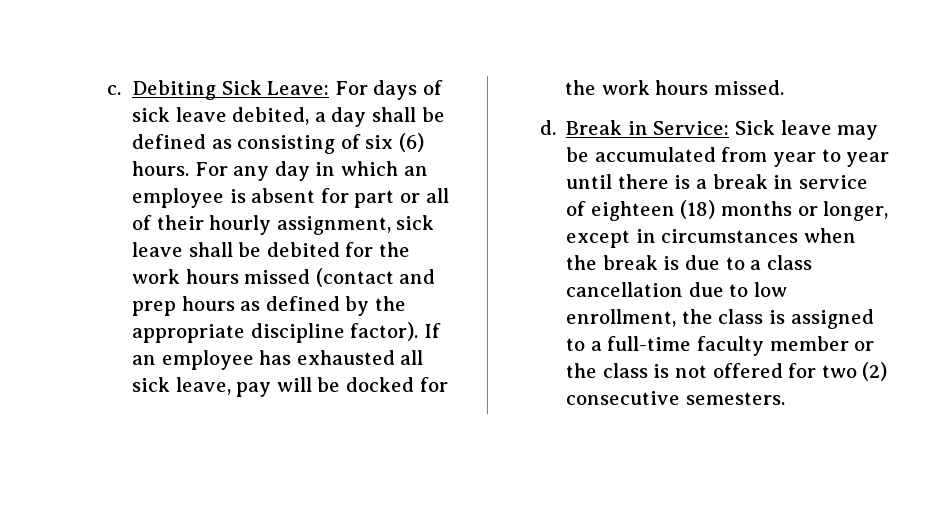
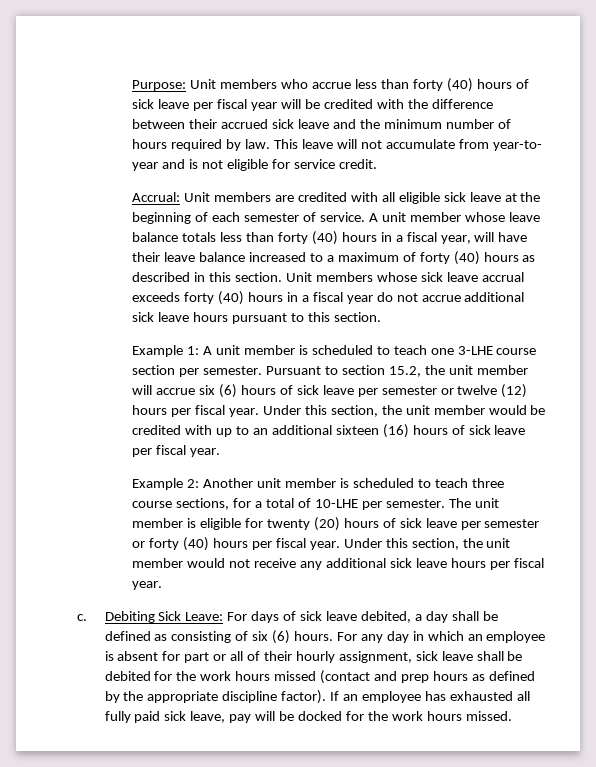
(107, 90) none -> [132,78,529,92] [132,99,493,111] [132,119,511,129] [132,139,542,151] [132,159,377,171] [132,192,541,204] [132,212,540,224] [132,231,528,245] [132,251,536,265] [132,272,524,282] [132,291,525,305] [132,312,381,324] [132,345,537,357] [132,365,528,377] [132,384,528,398] [132,405,546,417] [132,424,526,438] [132,445,221,457] [132,478,504,490] [132,498,499,510] [132,517,540,531] [132,537,511,551] [132,558,544,570] [132,581,163,590] Purpose: Unit members who accrue less than forty (40) hours of sick leave per fiscal year will be credited with the difference between their accrued sick leave and the minimum number of hours required by law. This leave will not accumulate from year-to- year and is not eligible for service credit. // Accrual: Unit members are credited with all eligible sick leave at the beginning of each semester of service. A unit member whose leave balance totals less than forty (40) hours in a fiscal year, will have their leave balance increased to a maximum of forty (40) hours as described in this section. Unit members whose sick leave accrual exceeds forty (40) hours in a fiscal year do not accrue additional sick leave hours pursuant to this section. // Example 1: A unit member is scheduled to teach one 3-LHE course section per semester. Pursuant to section 15.2, the unit member will accrue six (6) hours of sick leave per semester or twelve (12) hours per fiscal year. Under this section, the unit member would be credited with up to an additional sixteen (16) hours of sick leave per fiscal year. // Example 2: Another unit member is scheduled to teach three course sections, for a total of 10-LHE per semester. The unit member is eligible for twenty (20) hours of sick leave per semester or forty (40) hours per fiscal year. Under this section, the unit member would not receive any additional sick leave hours per fiscal year. //
(424, 357) none -> [104,711,161,723] fully paid
[540,120,879,140] [566,147,890,167] [566,174,868,189] [566,200,889,221] [566,228,857,248] [566,255,812,270] [566,282,788,297] [566,309,874,329] [566,336,875,356] [566,362,888,381] [566,391,785,405] // d. Break in Service: Sick leave may be accumulated from year to year until there is a break in service of eighteen (18) months or longer, except in circumstances when the break is due to a class cancellation due to low enrollment, the class is assigned to a full-time faculty member or the class is not offered for two (2) consecutive semesters. -> (512, 716) none

